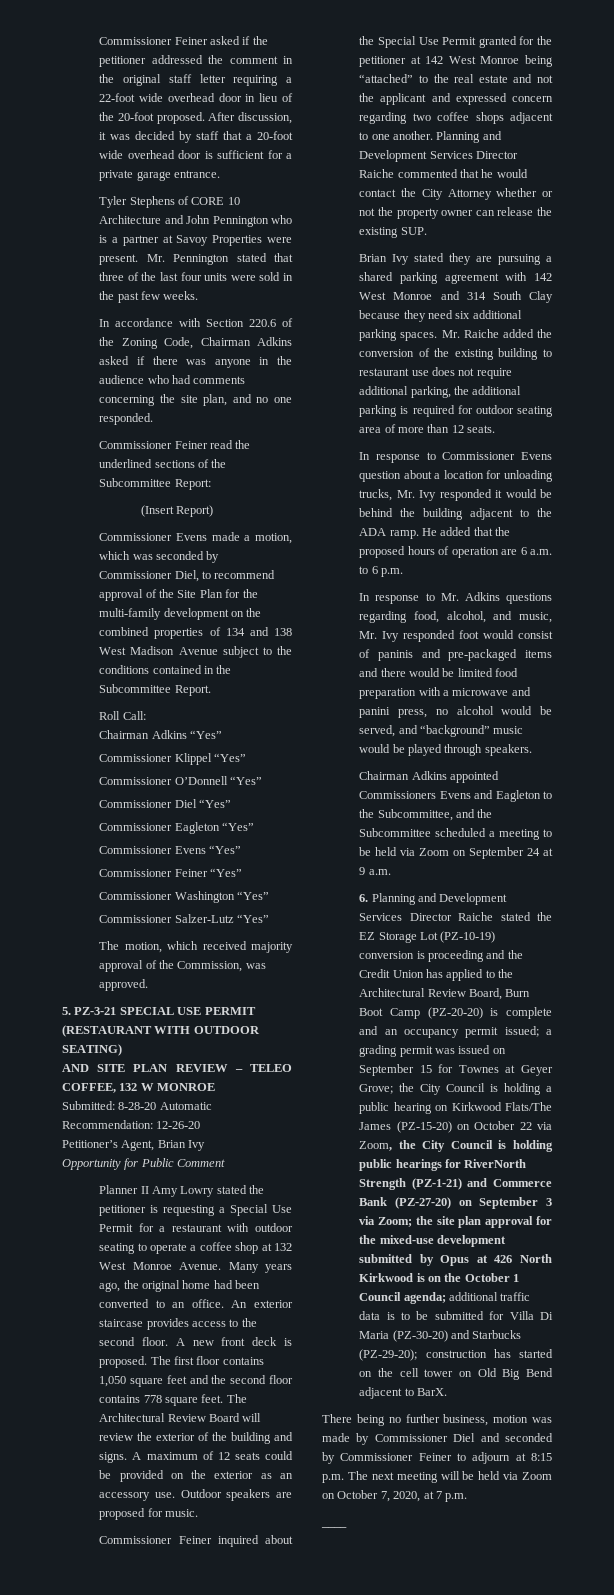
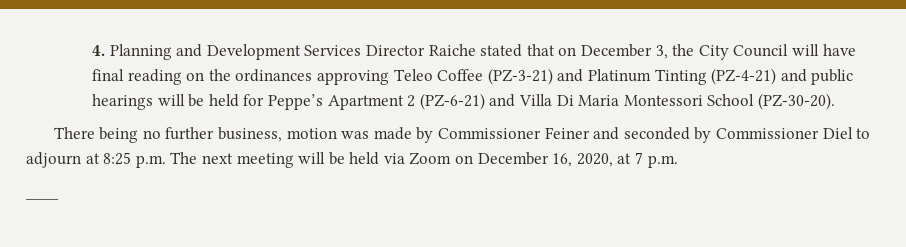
[99,36,268,45] [99,55,293,67] [99,74,292,86] [99,93,293,102] [99,112,292,124] [99,131,293,143] [99,150,292,159] [99,170,221,181] [99,196,240,208] [99,215,292,227] [99,235,292,246] [99,253,293,265] [99,272,293,281] [99,291,199,303] [99,318,293,327] [99,337,292,349] [99,356,292,368] [99,375,246,384] [99,394,292,406] [99,413,154,425] [99,440,251,449] [99,459,227,468] [99,478,211,490] [140,505,214,517] [99,532,292,544] [99,551,220,563] [99,570,276,582] [99,589,258,601] [99,608,262,620] [99,627,292,639] [99,646,292,658] [99,665,232,674] [99,684,211,696] [99,711,146,720] [99,730,223,739] [99,753,247,765] [99,776,263,785] [99,799,232,808] [99,822,255,834] [99,845,242,854] [99,868,243,877] [99,891,270,903] [99,914,270,923] [99,941,293,953] [99,960,266,972] [99,979,149,991] [62,1007,256,1015] [62,1025,260,1037] [62,1044,122,1056] [62,1064,292,1072] [62,1083,216,1093] [62,1101,212,1110] [62,1120,201,1129] [62,1140,206,1151] [62,1158,226,1170] [99,1185,265,1197] [99,1204,292,1216] [99,1223,293,1232] [99,1242,292,1254] [99,1262,292,1273] [99,1280,261,1292] [99,1299,293,1308] [99,1318,257,1330] [99,1337,292,1346] [99,1356,264,1368] [99,1375,293,1387] [99,1394,247,1406] [99,1413,262,1422] [99,1432,293,1444] [99,1451,293,1463] [99,1470,293,1482] [99,1489,292,1501] [99,1508,199,1520] [99,1535,293,1547] [359,36,552,48] [359,55,553,67] [359,74,553,83] [359,93,553,105] [359,112,553,124] [359,131,502,143] [359,150,519,162] [359,169,528,178] [359,188,553,200] [359,207,552,219] [359,227,427,238] [359,253,552,265] [359,272,552,284] [359,291,553,303] [359,310,522,322] [359,329,552,341] [359,348,552,360] [359,367,512,379] [359,386,522,398] [359,405,553,417] [359,424,496,433] [359,452,552,463] [359,470,553,482] [359,489,552,501] [359,508,552,520] [359,527,511,539] [359,546,552,558] [359,566,404,577] [359,592,552,604] [359,611,552,623] [359,630,553,642] [359,649,552,661] [359,668,519,677] [359,687,531,699] [359,706,552,718] [359,725,524,737] [359,744,532,756] [359,771,500,783] [359,790,552,802] [359,809,493,821] [359,828,552,840] [359,847,553,859] [359,867,391,875] [359,894,369,902] Commissioner Feiner asked if the petitioner addressed the comment in the original staff letter requiring a 22-foot wide overhead door in lieu of the 20-foot proposed. After discussion, it was decided by staff that a 20-foot wide overhead door is sufficient for a private garage entrance. // Tyler Stephens of CORE 10 Architecture and John Pennington who is a partner at Savoy Properties were present. Mr. Pennington stated that three of the last four units were sold in the past few weeks. // In accordance with Section 220.6 of the Zoning Code, Chairman Adkins asked if there was anyone in the audience who had comments concerning the site plan, and no one responded. // Commissioner Feiner read the underlined sections of the Subcommittee Report: // (Insert Report) // Commissioner Evens made a motion, which was seconded by Commissioner Diel, to recommend approval of the Site Plan for the multi-family development on the combined properties of 134 and 138 West Madison Avenue subject to the conditions contained in the Subcommittee Report. // Roll Call: // Chairman Adkins “Yes” // Commissioner Klippel “Yes” // Commissioner O’Donnell “Yes” // Commissioner Diel “Yes” // Commissioner Eagleton “Yes” // Commissioner Evens “Yes” // Commissioner Feiner “Yes” // Commissioner Washington “Yes” // Commissioner Salzer-Lutz “Yes” // The motion, which received majority approval of the Commission, was approved. // 5. PZ-3-21 SPECIAL USE PERMIT (RESTAURANT WITH OUTDOOR SEATING) // AND SITE PLAN REVIEW – TELEO COFFEE, 132 W MONROE // Submitted: 8-28-20 Automatic Recommendation: 12-26-20 // Petitioner’s Agent, Brian Ivy // Opportunity for Public Comment // Planner II Amy Lowry stated the petitioner is requesting a Special Use Permit for a restaurant with outdoor seating to operate a coffee shop at 132 West Monroe Avenue. Many years ago, the original home had been converted to an office. An exterior staircase provides access to the second floor. A new front deck is proposed. The first floor contains 1,050 square feet and the second floor contains 778 square feet. The Architectural Review Board will review the exterior of the building and signs. A maximum of 12 seats could be provided on the exterior as an accessory use. Outdoor speakers are proposed for music. // Commissioner Feiner inquired about the Special Use Permit granted for the petitioner at 142 West Monroe being “attached” to the real estate and not the applicant and expressed concern regarding two coffee shops adjacent to one another. Planning and Development Services Director Raiche commented that he would contact the City Attorney whether or not the property owner can release the existing SUP. // Brian Ivy stated they are pursuing a shared parking agreement with 142 West Monroe and 314 South Clay because they need six additional parking spaces. Mr. Raiche added the conversion of the existing building to restaurant use does not require additional parking, the additional parking is required for outdoor seating area of more than 12 seats. // In response to Commissioner Evens question about a location for unloading trucks, Mr. Ivy responded it would be behind the building adjacent to the ADA ramp. He added that the proposed hours of operation are 6 a.m. to 6 p.m. // In response to Mr. Adkins questions regarding food, alcohol, and music, Mr. Ivy responded foot would consist of paninis and pre-packaged items and there would be limited food preparation with a microwave and panini press, no alcohol would be served, and “background” music would be played through speakers. // Chairman Adkins appointed Commissioners Evens and Eagleton to the Subcommittee, and the Subcommittee scheduled a meeting to be held via Zoom on September 24 at 9 a.m. // 6. -> [92,45,106,56] 4.
[537,912,552,921] [359,931,496,943] [359,950,523,962] [359,969,514,981] [359,988,531,1000] [359,1007,552,1019] [359,1026,552,1038] [359,1045,506,1057] [359,1064,553,1076] [359,1083,552,1095] [359,1102,552,1114] [359,1121,552,1133] [359,1140,553,1152] [359,1159,527,1171] [359,1178,552,1190] [359,1197,552,1209] [359,1216,552,1228] [359,1235,507,1247] [359,1254,552,1266] [359,1273,520,1282] [359,1292,531,1304] [359,1311,553,1320] [359,1330,522,1342] [359,1349,553,1361] [359,1368,553,1380] [359,1387,448,1399] the EZ Storage Lot (PZ-10-19) conversion is proceeding and the Credit Union has applied to the Architectural Review Board, Burn Boot Camp (PZ-20-20) is complete and an occupancy permit issued; a grading permit was issued on September 15 for Townes at Geyer Grove; the City Council is holding a public hearing on Kirkwood Flats/The James (PZ-15-20) on October 22 via Zoom, the City Council is holding public hearings for RiverNorth Strength (PZ-1-21) and Commerce Bank (PZ-27-20) on September 3 via Zoom; the site plan approval for the mixed-use development submitted by Opus at 426 North Kirkwood is on the October 1 Council agenda; additional traffic data is to be submitted for Villa Di Maria (PZ-30-20) and Starbucks (PZ-29-20); construction has started on the cell tower on Old Big Bend adjacent to BarX. -> [526,44,856,60] [92,68,854,85] [92,93,835,110] that on December 3, the City Council will have final reading on the ordinances approving Teleo Coffee (PZ-3-21) and Platinum Tinting (PZ-4-21) and public hearings will be held for Peppe’s Apartment 2 (PZ-6-21) and Villa Di Maria Montessori School (PZ-30-20).
[453,1433,476,1442] Diel -> [544,127,590,139] Feiner
[418,1453,452,1461] Feiner -> [822,127,853,139] Diel
[531,1453,552,1461] 8:15 -> [103,152,132,165] 8:25
[337,1490,390,1502] October 7, -> [477,152,573,167] December 16,

